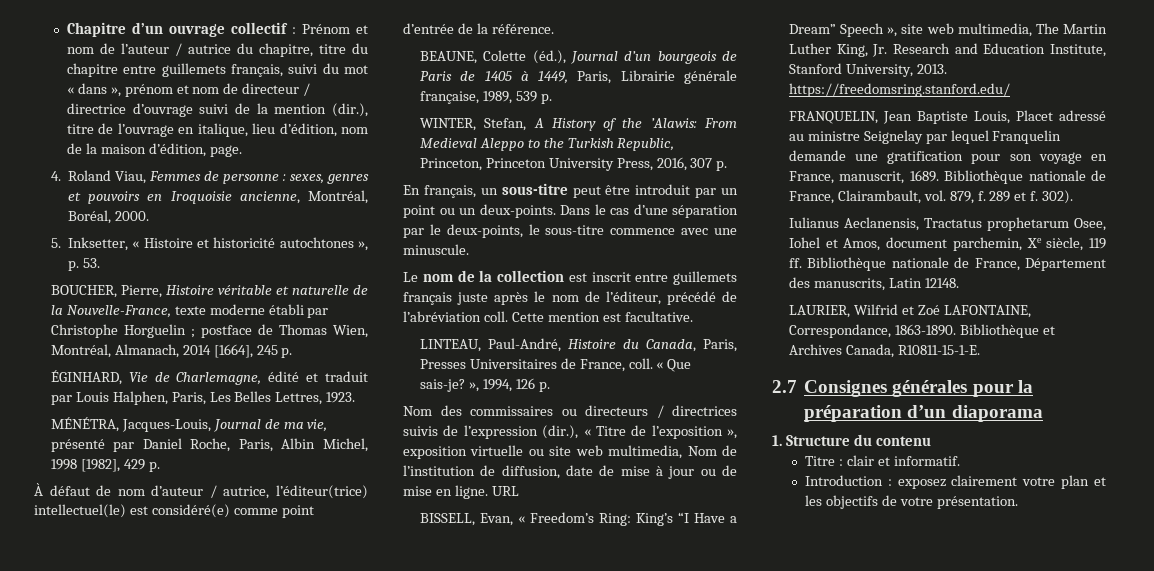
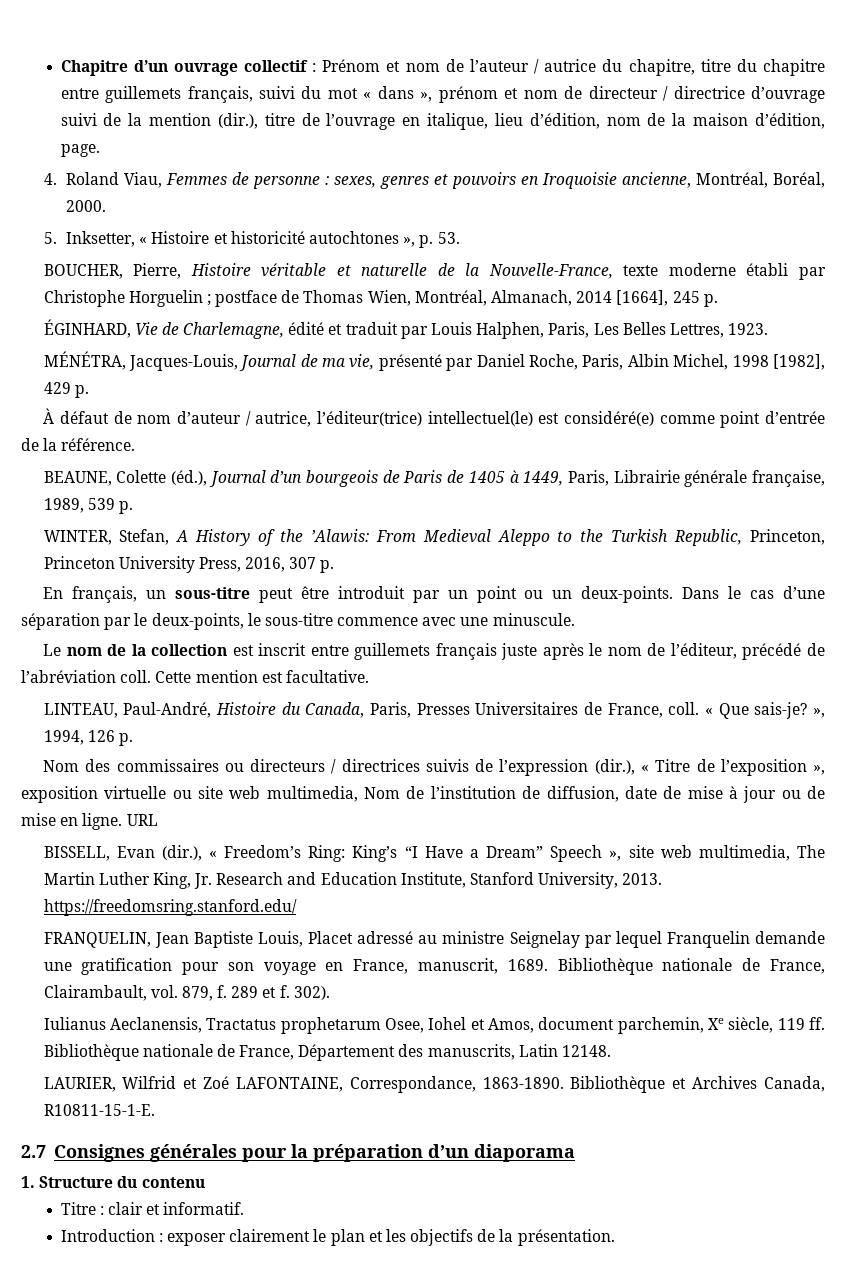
[479,513,513,526] Evan, -> [116,845,202,861] Evan (dir.),
[897,475,1056,489] exposez clairement votre -> [166,1229,327,1246] exposer clairement le
[899,497,933,506] votre -> [499,1229,514,1242] la

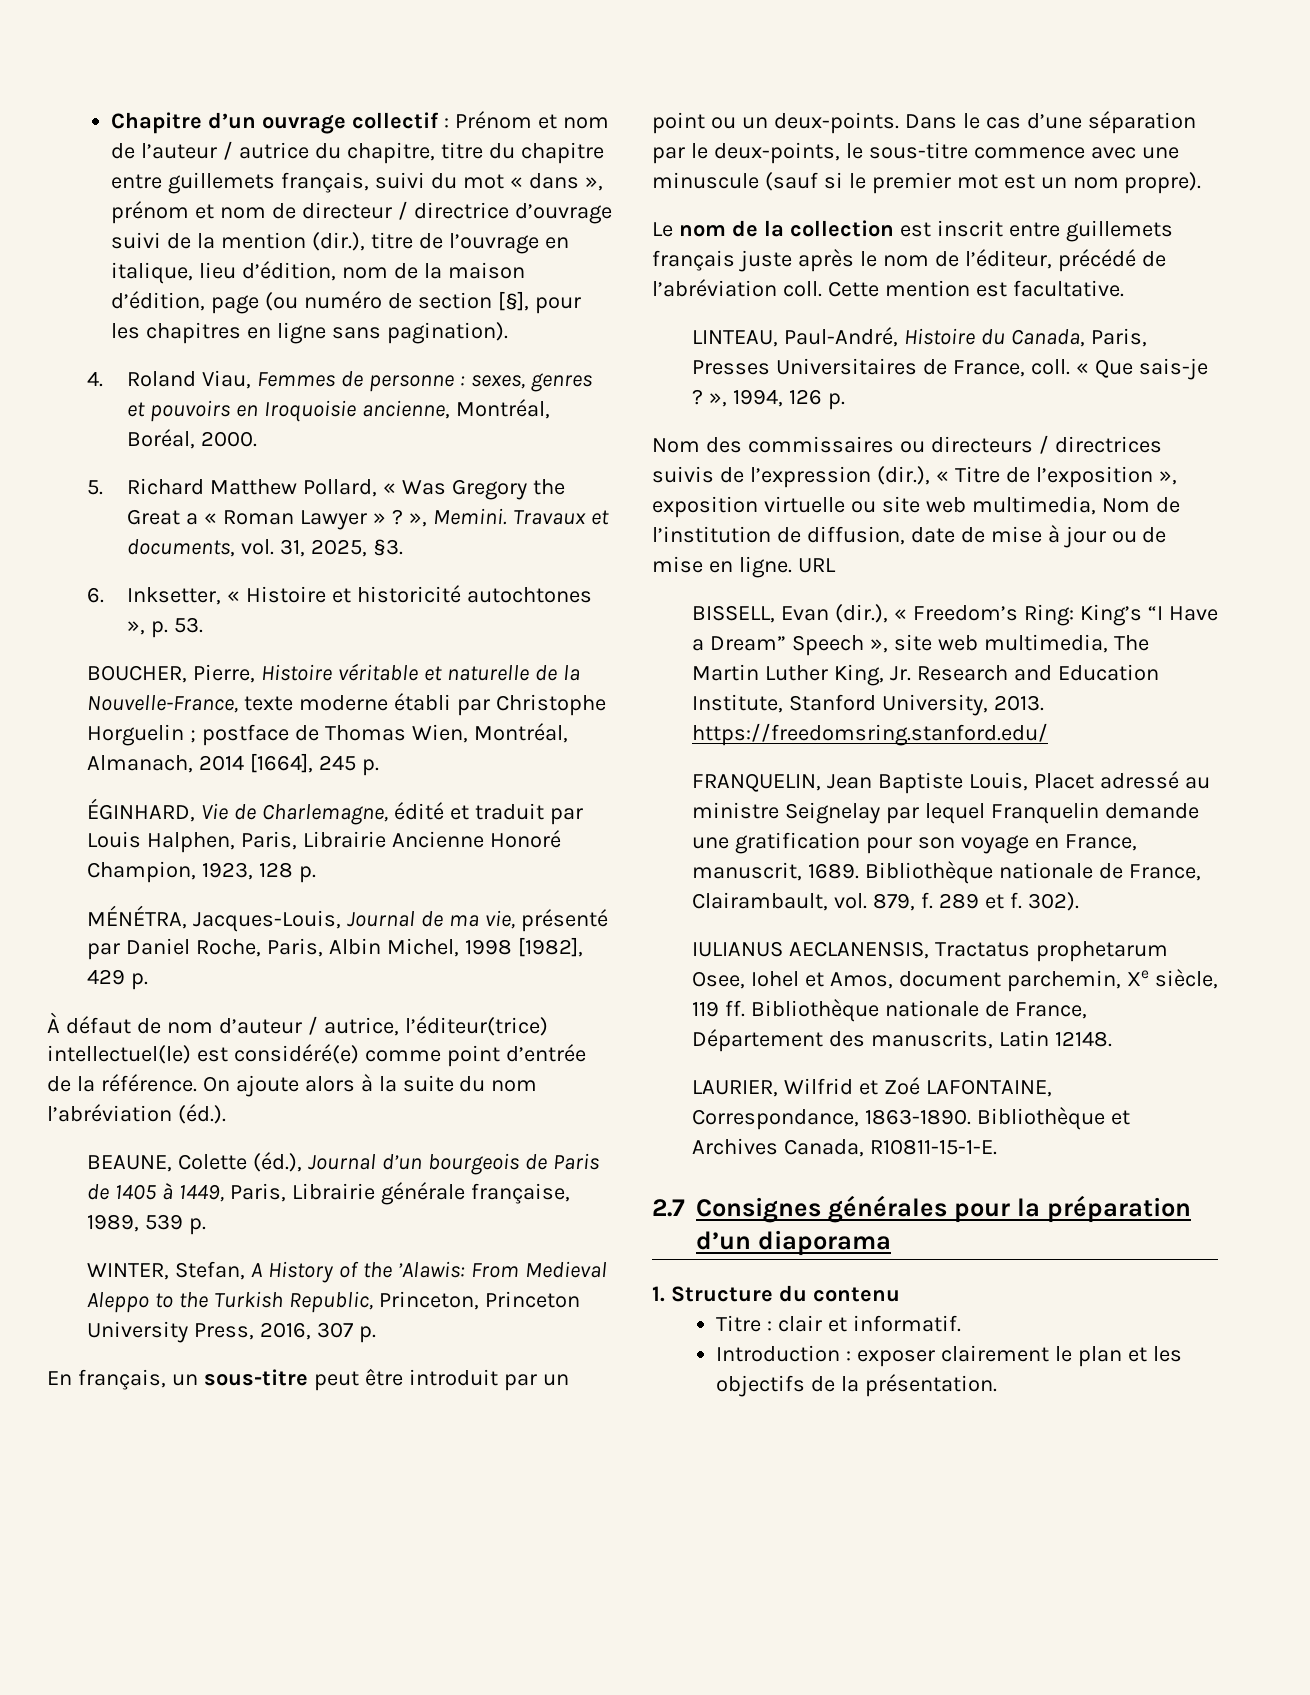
[60,144,100,157] page. -> [211,291,581,314] [111,322,509,344] page (ou numéro de section [§], pour les chapitres en ligne sans pagination).
(57, 238) none -> [127,478,566,500] [127,508,609,530] [127,539,404,557] [87,587,105,603] Richard Matthew Pollard, « Was Gregory the Great a « Roman Lawyer » ? », Memini. Travaux et documents, vol. 31, 2025, §3. // 6.
[593,322,769,338] Les Belles Lettres, 1923. -> [303,830,561,848] [87,861,317,883] Librairie Ancienne Honoré Champion, 1923, 128 p.
(136, 444) none -> [202,1074,538,1097] [47,1104,226,1124] On ajoute alors à la suite du nom l’abréviation (éd.).
[492,613,575,626] minuscule. -> [652,172,1202,194] minuscule (sauf si le premier mot est un nom propre).
[754,702,808,719] sais-je? -> [1138,358,1208,380] [692,389,704,405] sais-je ?
[43,1017,202,1033] Iulianus Aeclanensis, -> [692,941,930,959] IULIANUS AECLANENSIS,

